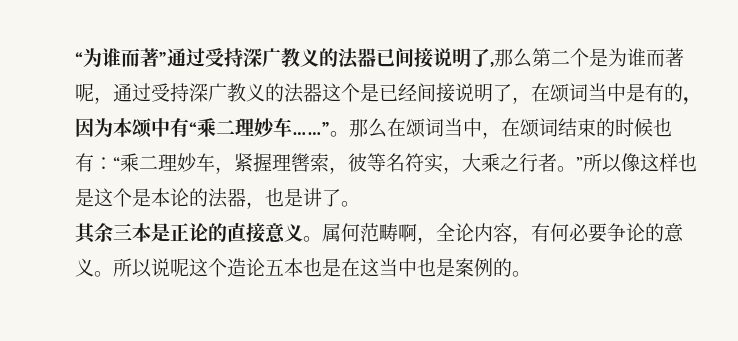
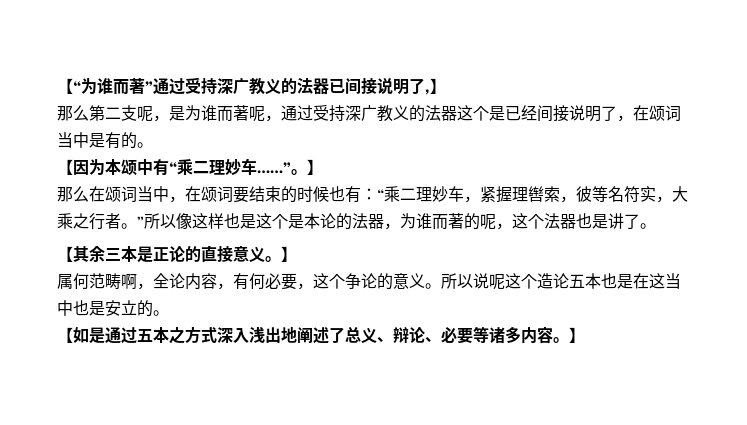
(75, 58) none -> [57,78,73,94] 【
(494, 64) none -> [430,78,446,94] 】 //
[570,48,589,67] 个 -> [121,105,169,122] 支呢，
[683,97,702,105] ， -> [137,142,153,148] [57,159,73,175] 。 // 【
(349, 134) none -> [307,159,323,175] 】 //
(558, 127) none -> [233,186,249,203] 要
(265, 205) none -> [400,213,576,230] 为谁而著的呢，这个法器
(360, 204) none -> [57,246,73,262] 【
(322, 239) none -> [281,246,297,262] 】 //
(607, 233) none -> [297,273,345,290] ，这个
[455,258,531,277] 案例的。 -> [105,300,169,317] [57,326,585,344] 安立的。 // 【如是通过五本之方式深入浅出地阐述了总义、辩论、必要等诸多内容。】

